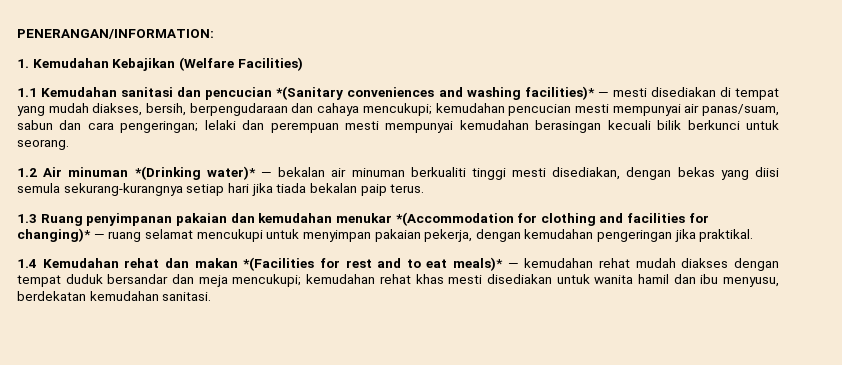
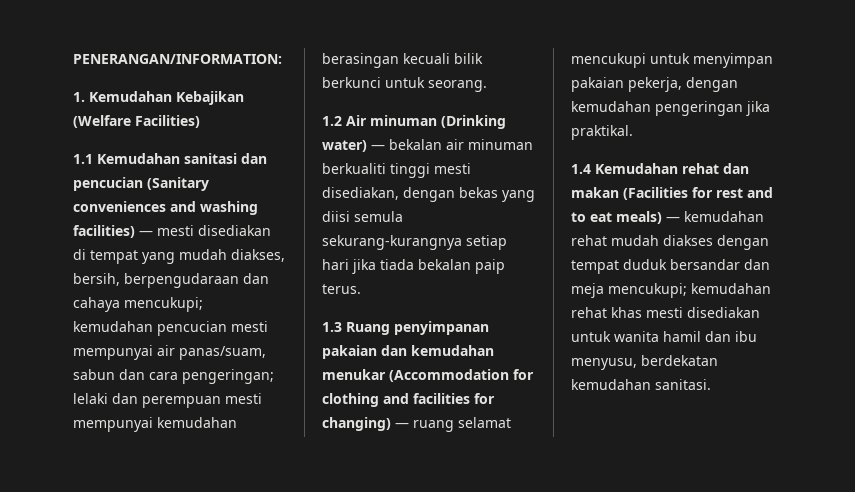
[276,86,344,100] *(Sanitary -> [147,177,209,191] (Sanitary
[524,86,595,100] facilities)* -> [73,225,135,238] facilities)
[134,166,256,180] *(Drinking water)* -> [441,115,506,129] [322,140,367,152] (Drinking water)
[395,212,514,226] *(Accommodation -> [389,369,509,382] (Accommodation
[17,228,91,242] changing)* -> [322,417,391,431] changing)
[243,257,315,271] *(Facilities -> [623,187,688,200] (Facilities
[453,257,504,271] meals)* -> [616,211,662,224] meals)

